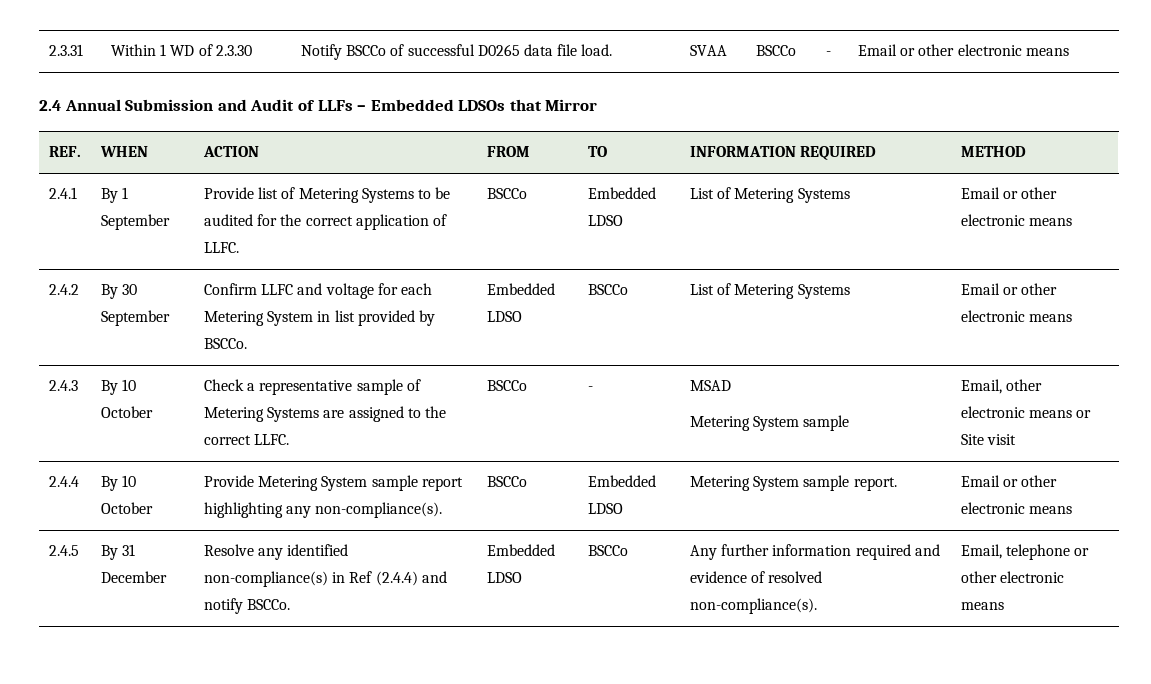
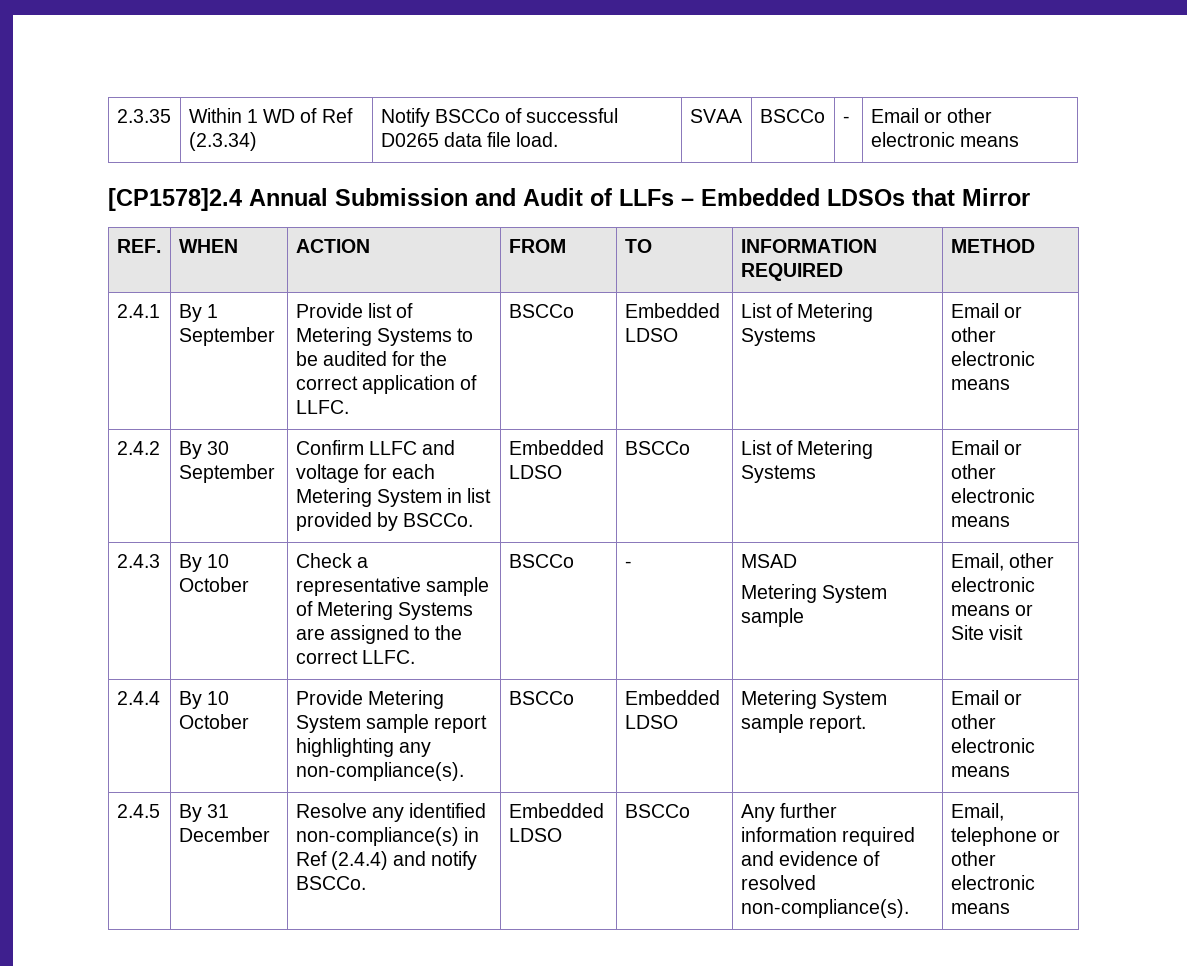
[48,44,83,56] 2.3.31 -> [116,109,171,123] 2.3.35
[215,45,252,56] 2.3.30 -> [321,108,353,123] [188,132,257,151] Ref (2.3.34)
[39,100,61,111] 2.4 -> [108,188,242,211] [CP1578]2.4

